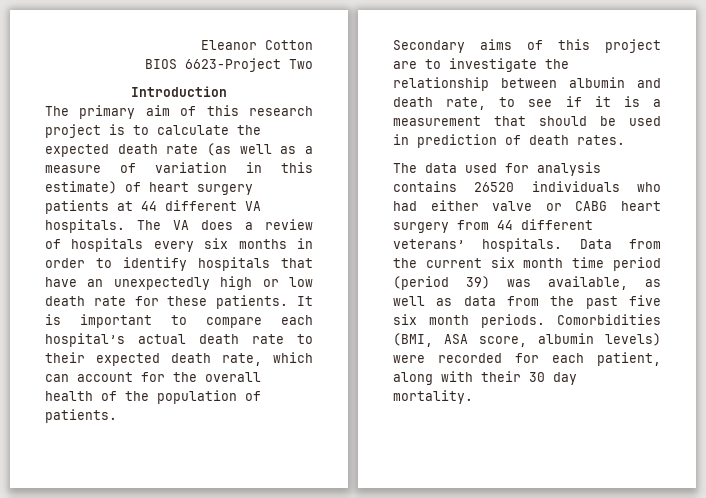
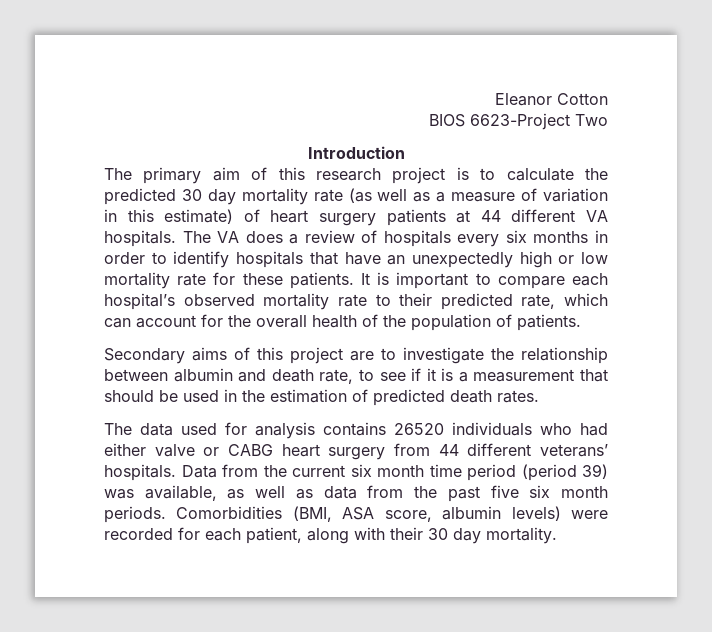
[45,144,158,157] expected death -> [104,188,308,205] predicted 30 day mortality
[45,296,85,306] death -> [104,272,170,289] mortality
[138,334,239,344] actual death -> [183,293,330,310] observed mortality
[96,353,211,366] expected death -> [440,293,513,310] predicted
[417,134,521,148] prediction of -> [242,389,445,406] the estimation of predicted

